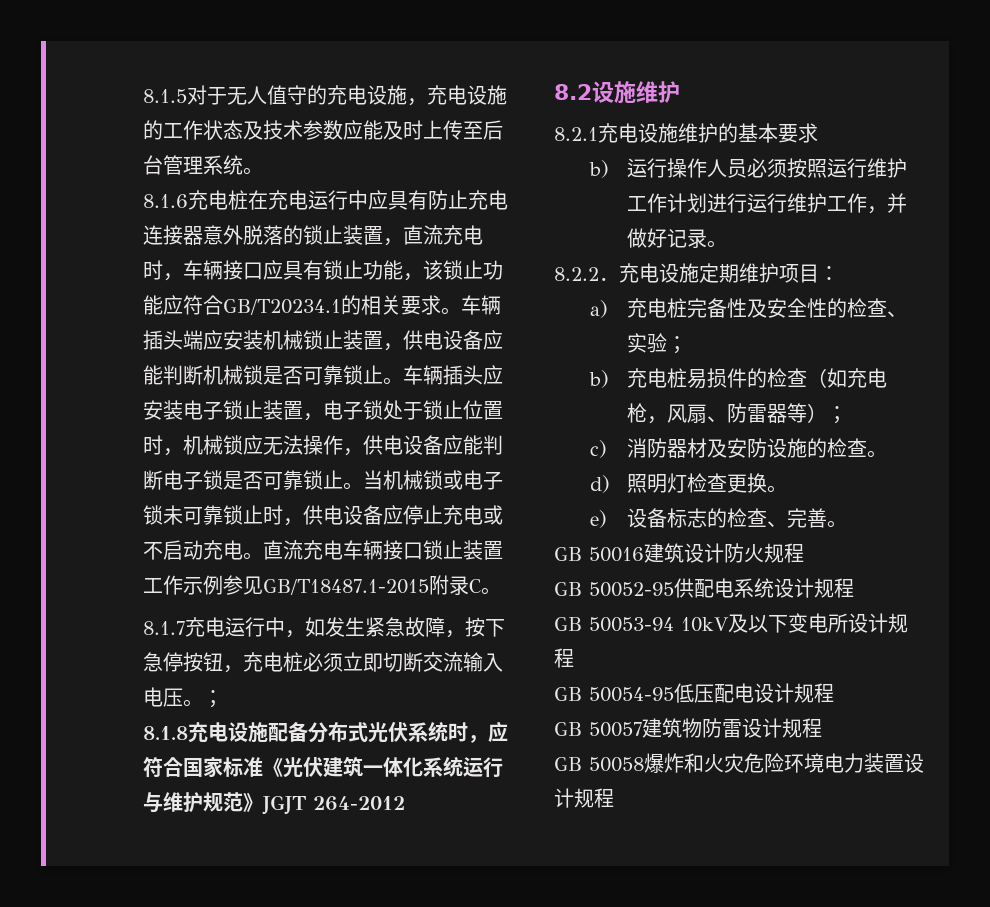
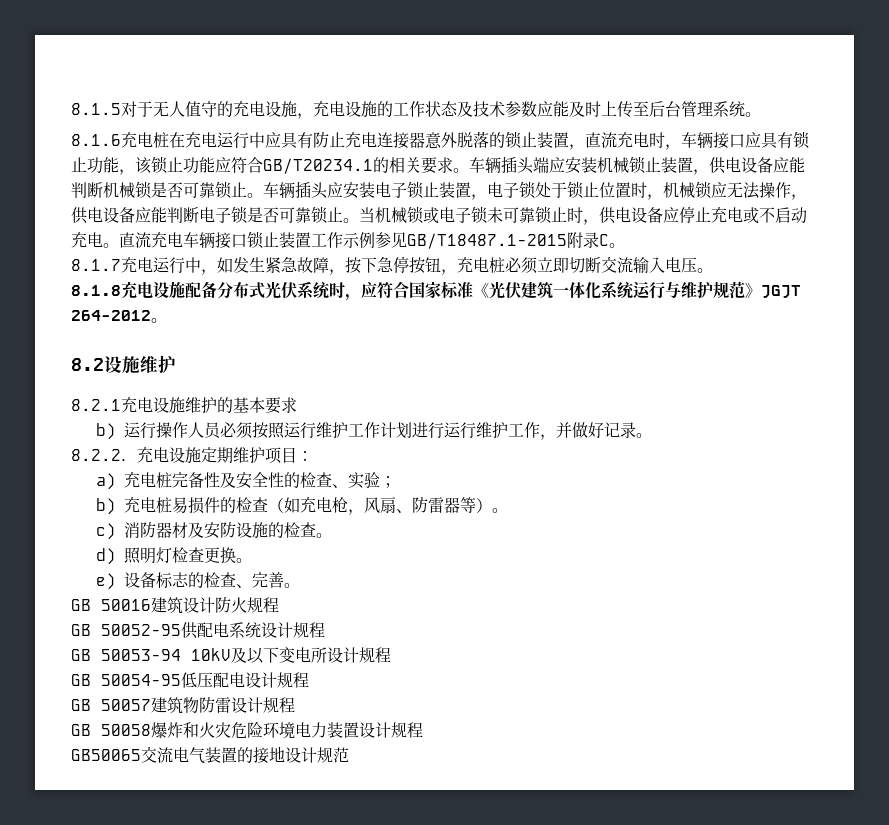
[203,690,223,708] ； -> (713, 270) none
(405, 803) none -> [151,318,167,323] 。
[826,406,847,424] ； -> [492,508,509,513] 。
(614, 798) none -> [71,746,349,764] // GB50065交流电气装置的接地设计规范

